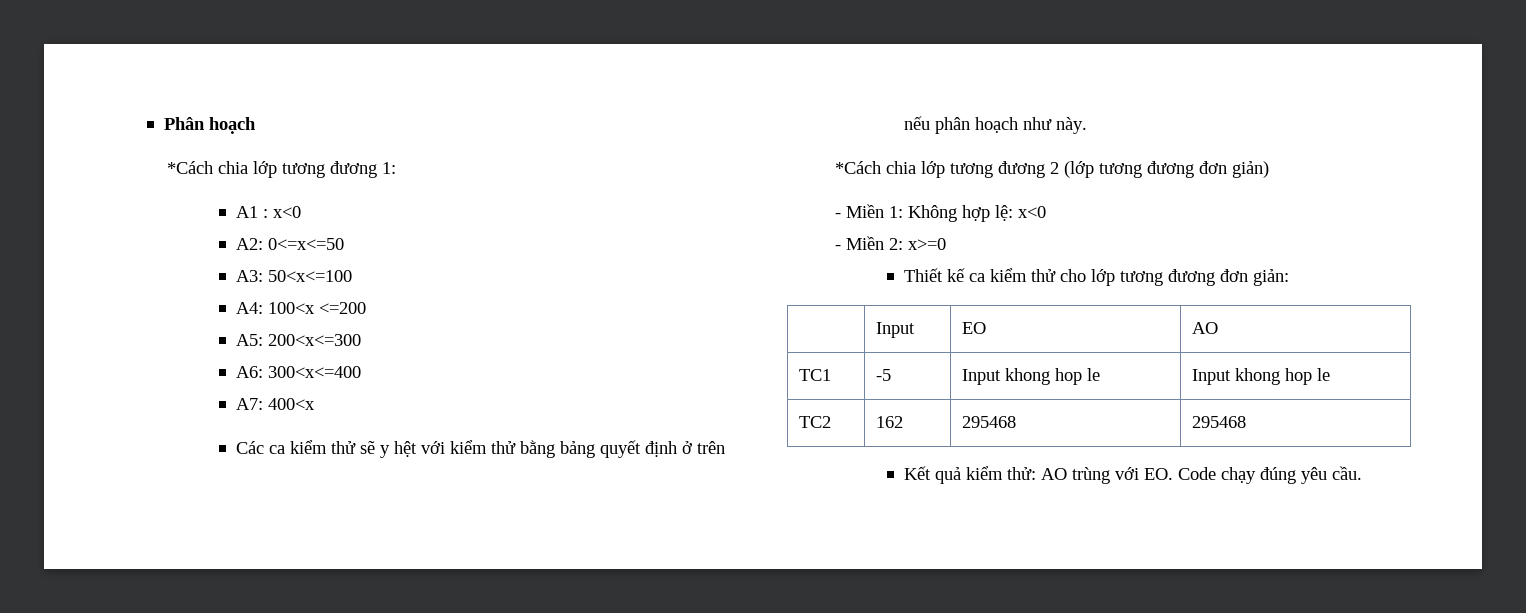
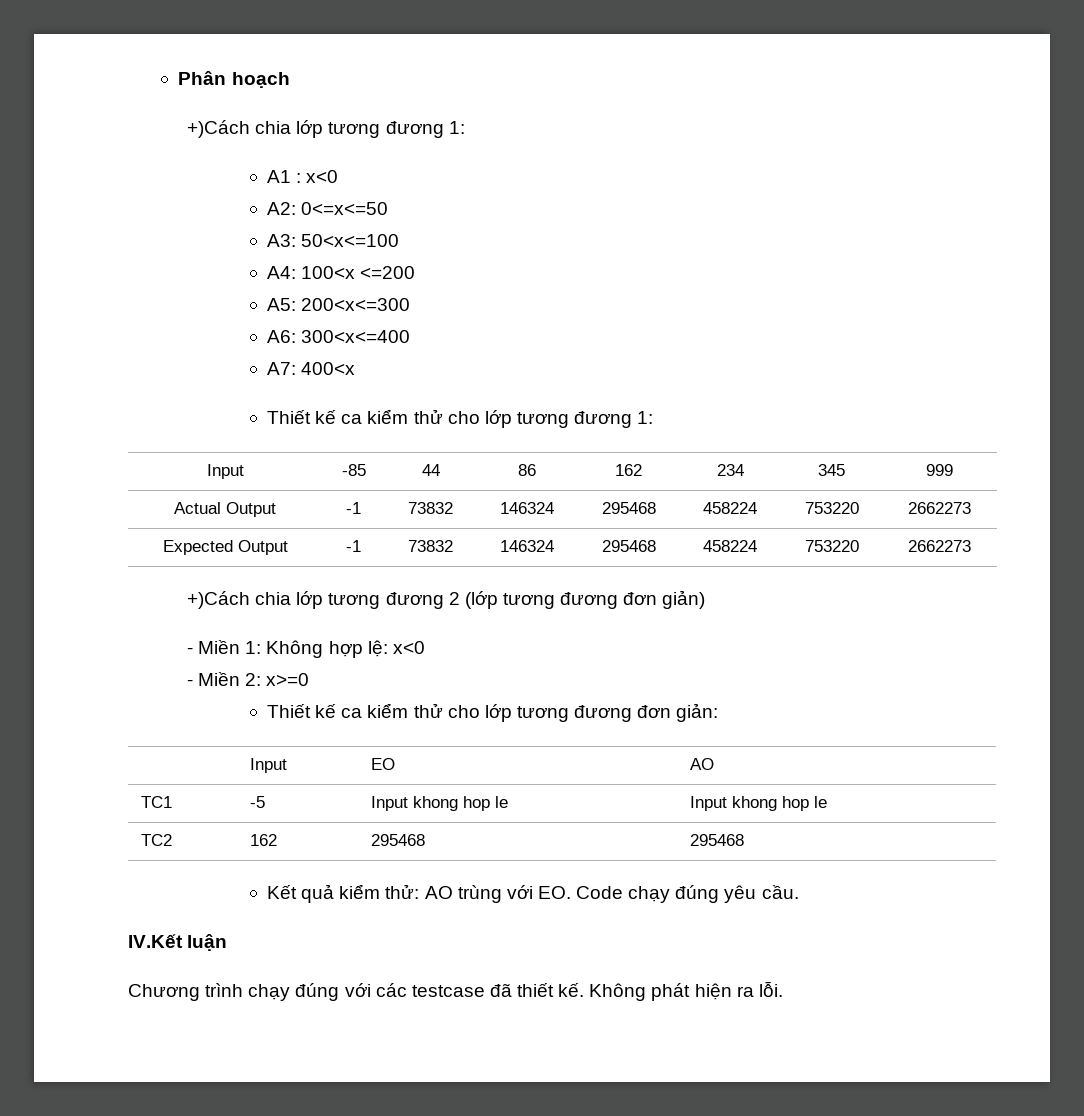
[167,161,214,174] *Cách -> [187,120,251,138] +)Cách
[235,440,725,458] [903,116,1087,134] [835,161,882,174] Các ca kiểm thử sẽ y hệt với kiểm thử bằng bảng quyết định ở trên nếu phân hoạch như này. // *Cách -> [266,409,654,428] [206,464,244,479] [341,464,366,476] [421,464,440,476] [517,464,536,476] [615,464,642,476] [716,464,744,476] [818,464,845,476] [926,464,953,476] [174,502,276,517] [346,502,361,514] [408,502,453,514] [499,502,554,514] [601,502,656,514] [703,502,757,514] [804,502,859,514] [908,502,971,514] [162,540,288,555] [346,540,361,552] [408,540,453,552] [499,540,554,552] [601,540,656,552] [703,540,757,552] [804,540,859,552] [908,540,971,552] [187,591,251,609] Thiết kế ca kiểm thử cho lớp tương đương 1: // Input | -85 | 44 | 86 | 162 | 234 | 345 | 999 // Actual Output | -1 | 73832 | 146324 | 295468 | 458224 | 753220 | 2662273 // Expected Output | -1 | 73832 | 146324 | 295468 | 458224 | 753220 | 2662273 // +)Cách
(1362, 473) none -> [128,934,228,951] [128,981,783,1001] // IV.Kết luận // Chương trình chạy đúng với các testcase đã thiết kế. Không phát hiện ra lỗi.

